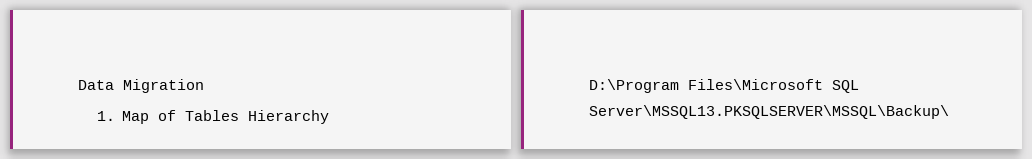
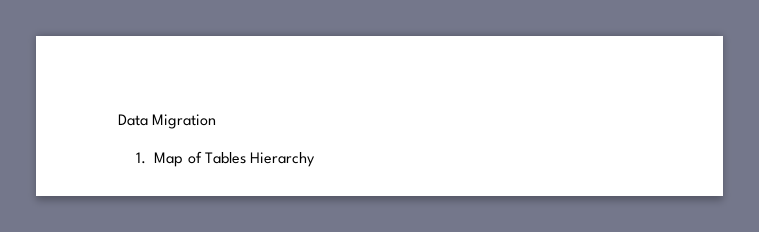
[589,79,859,93] [589,105,949,119] // D:\Program Files\Microsoft SQL Server\MSSQL13.PKSQLSERVER\MSSQL\Backup\ -> (316, 159) none

